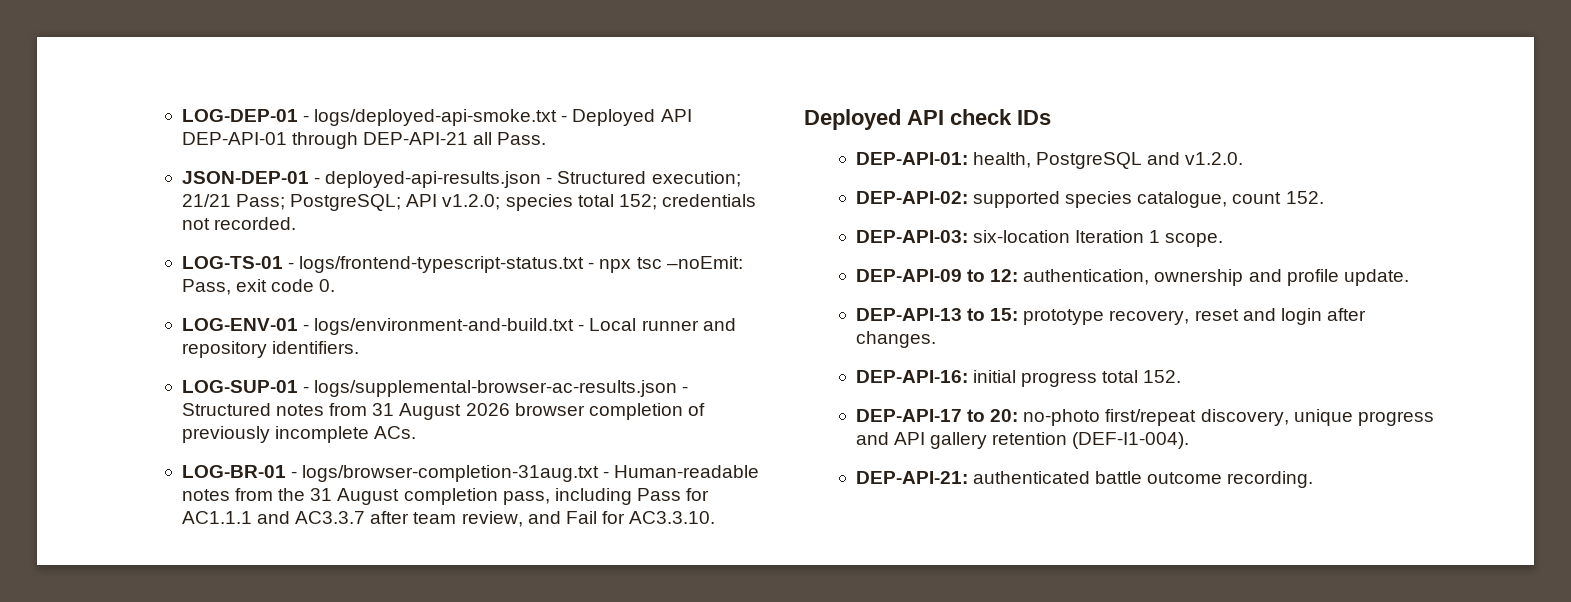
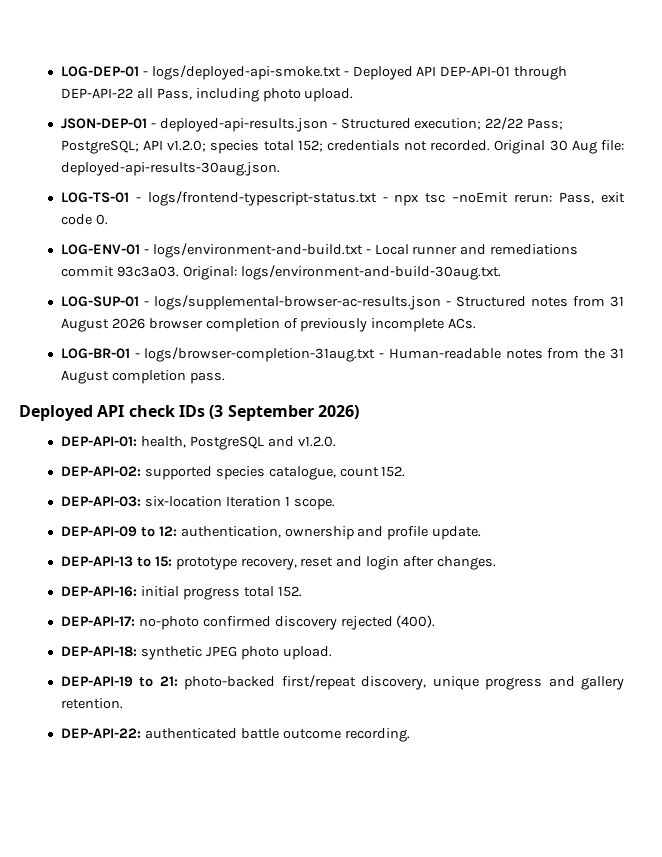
[363,132,547,145] DEP-API-21 all Pass. -> [60,88,354,102] DEP-API-22 all Pass, including photo upload.
[181,194,231,207] 21/21 -> [485,117,524,130] 22/22
(297, 223) none -> [494,140,624,154] [60,162,280,176] Original 30 Aug file: deployed-api-results-30aug.json.
[666,256,743,269] –noEmit: -> [452,192,553,203] –noEmit rerun:
[181,341,360,358] repository identifiers. -> [490,244,579,255] [60,265,501,280] remediations commit 93c3a03. Original: logs/environment-and-build-30aug.txt.
[502,488,710,505] [181,511,716,527] pass, including Pass for AC1.1.1 and AC3.3.7 after team review, and Fail for AC3.3.10. -> [189,372,225,384] pass.
(1051, 117) none -> [209,405,359,421] (3 September 2026)
[855,409,1101,426] DEP-API-17 to 20: no-photo -> [60,615,436,630] [60,646,332,660] [60,676,276,690] DEP-API-17: no-photo confirmed discovery rejected (400). // DEP-API-18: synthetic JPEG photo upload. // DEP-API-19 to 21: photo-backed
[894,432,1190,449] [855,471,968,484] API gallery retention (DEF-I1-004). // DEP-API-21: -> [581,676,625,690] [60,698,123,709] [60,728,141,738] gallery retention. // DEP-API-22:

